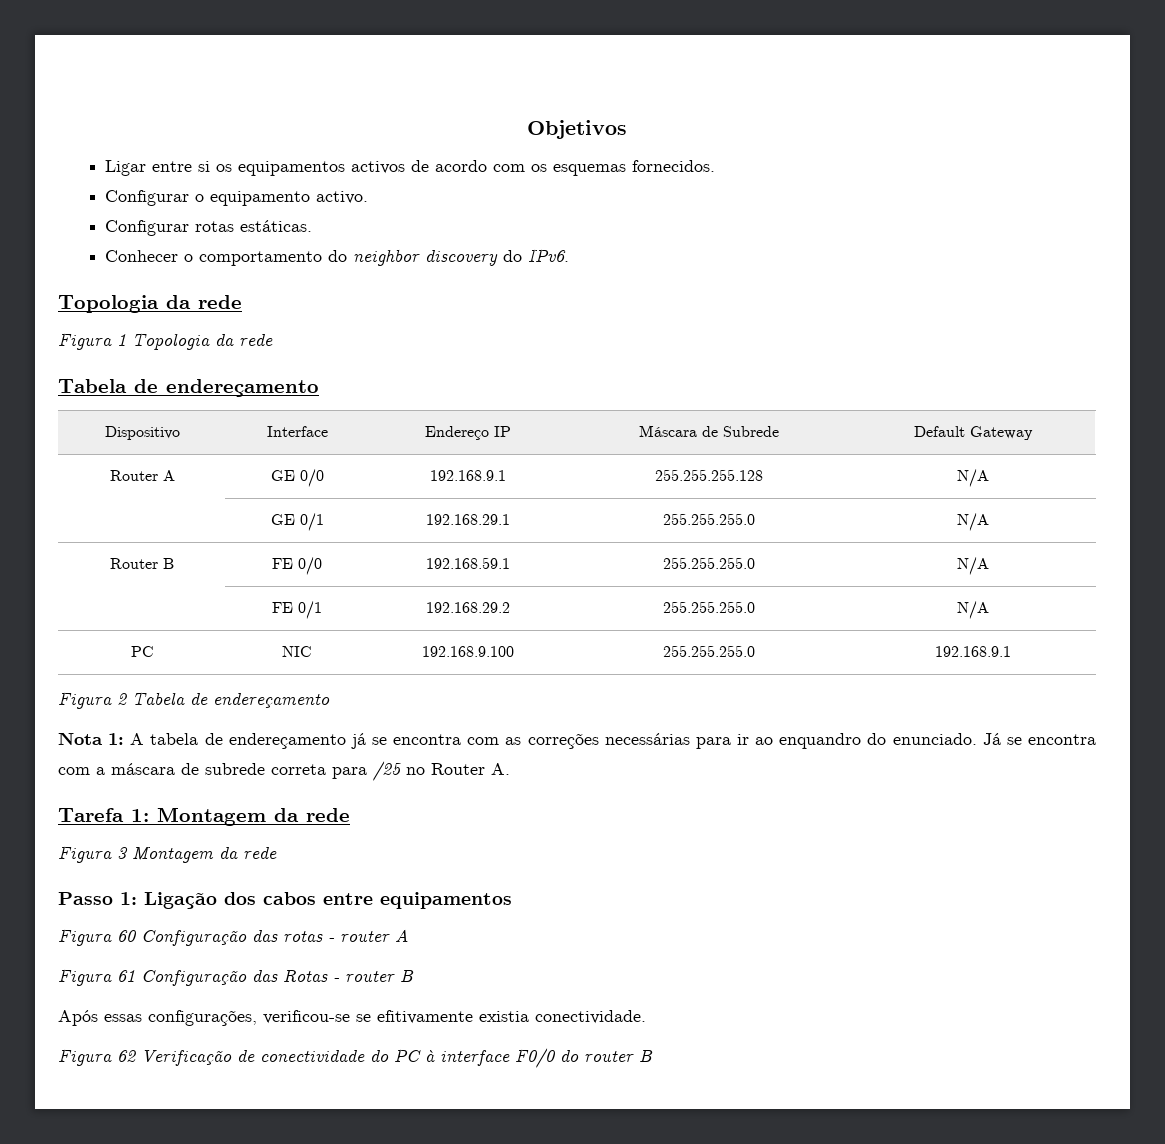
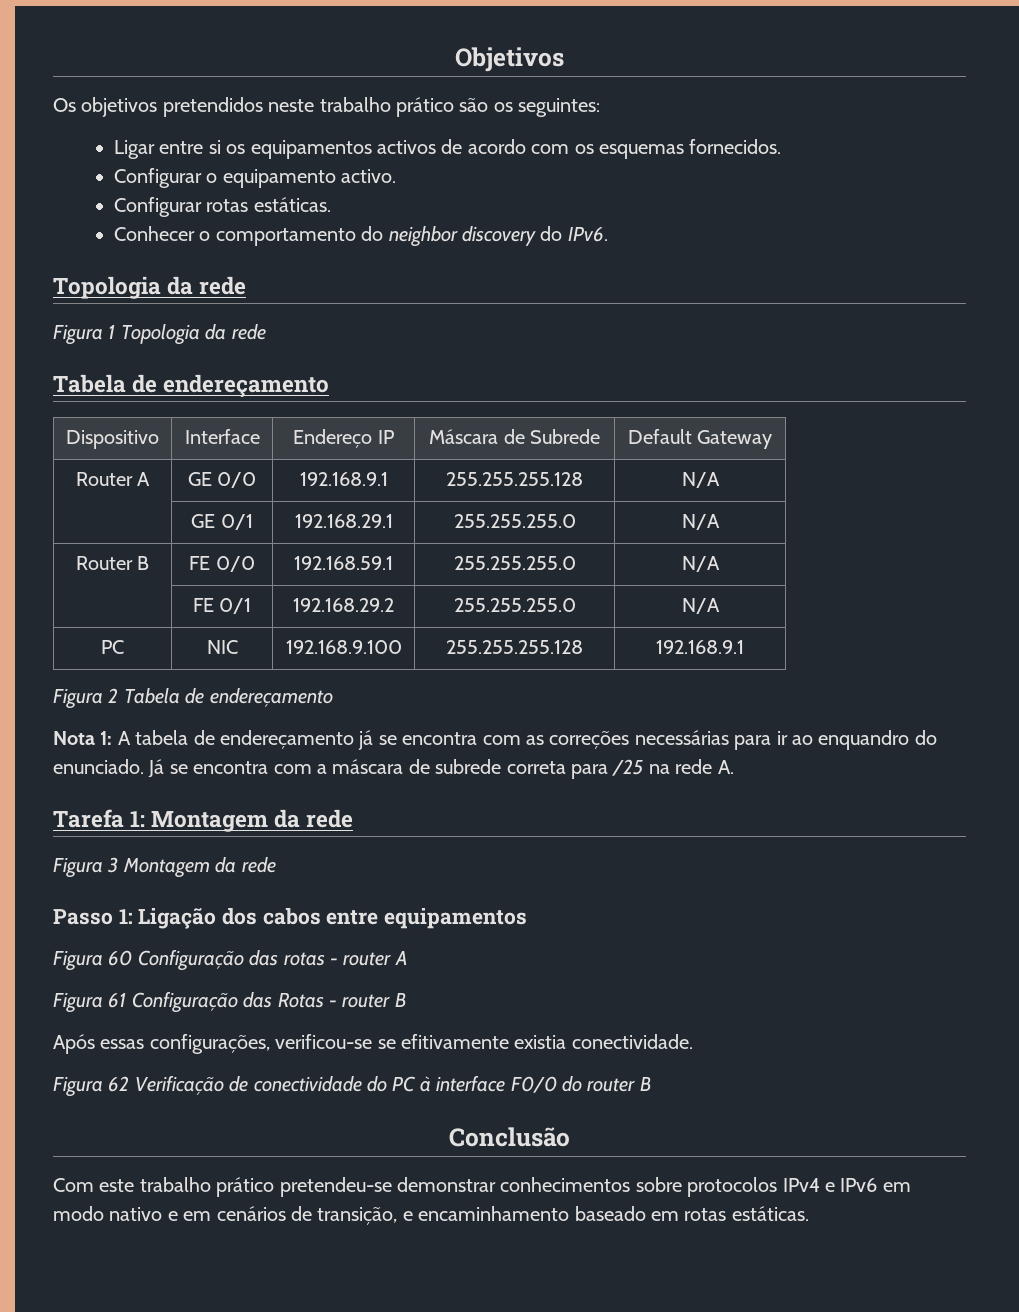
(627, 129) none -> [53,97,601,117] // Os objetivos pretendidos neste trabalho prático são os seguintes:
[662,645,755,657] 255.255.255.0 -> [446,640,583,654] 255.255.255.128
[406,763,485,775] no Router -> [648,759,713,774] na rede
(653, 1056) none -> [449,1127,570,1147] [53,1177,911,1197] [53,1206,809,1225] // Conclusão // Com este trabalho prático pretendeu-se demonstrar conhecimentos sobre protocolos IPv4 e IPv6 em modo nativo e em cenários de transição, e encaminhamento baseado em rotas estáticas.

